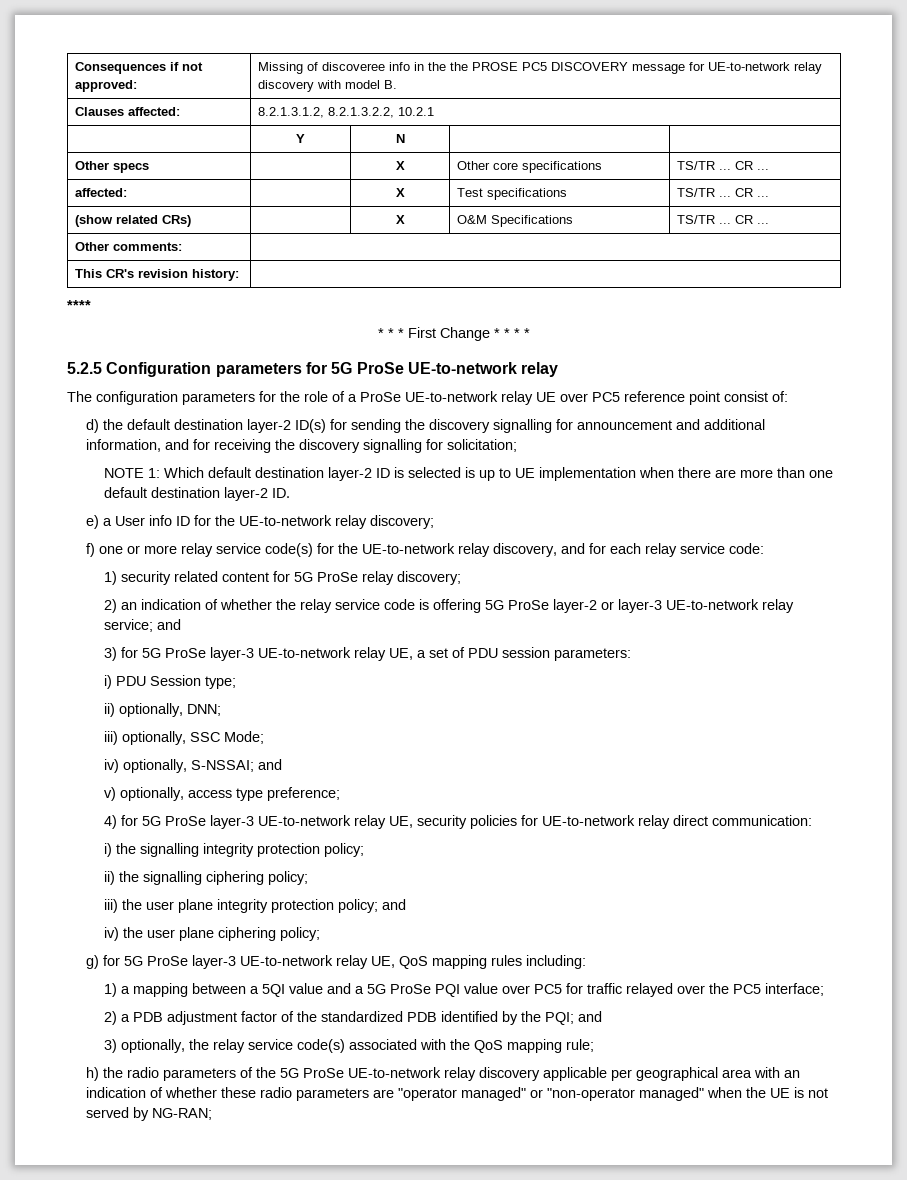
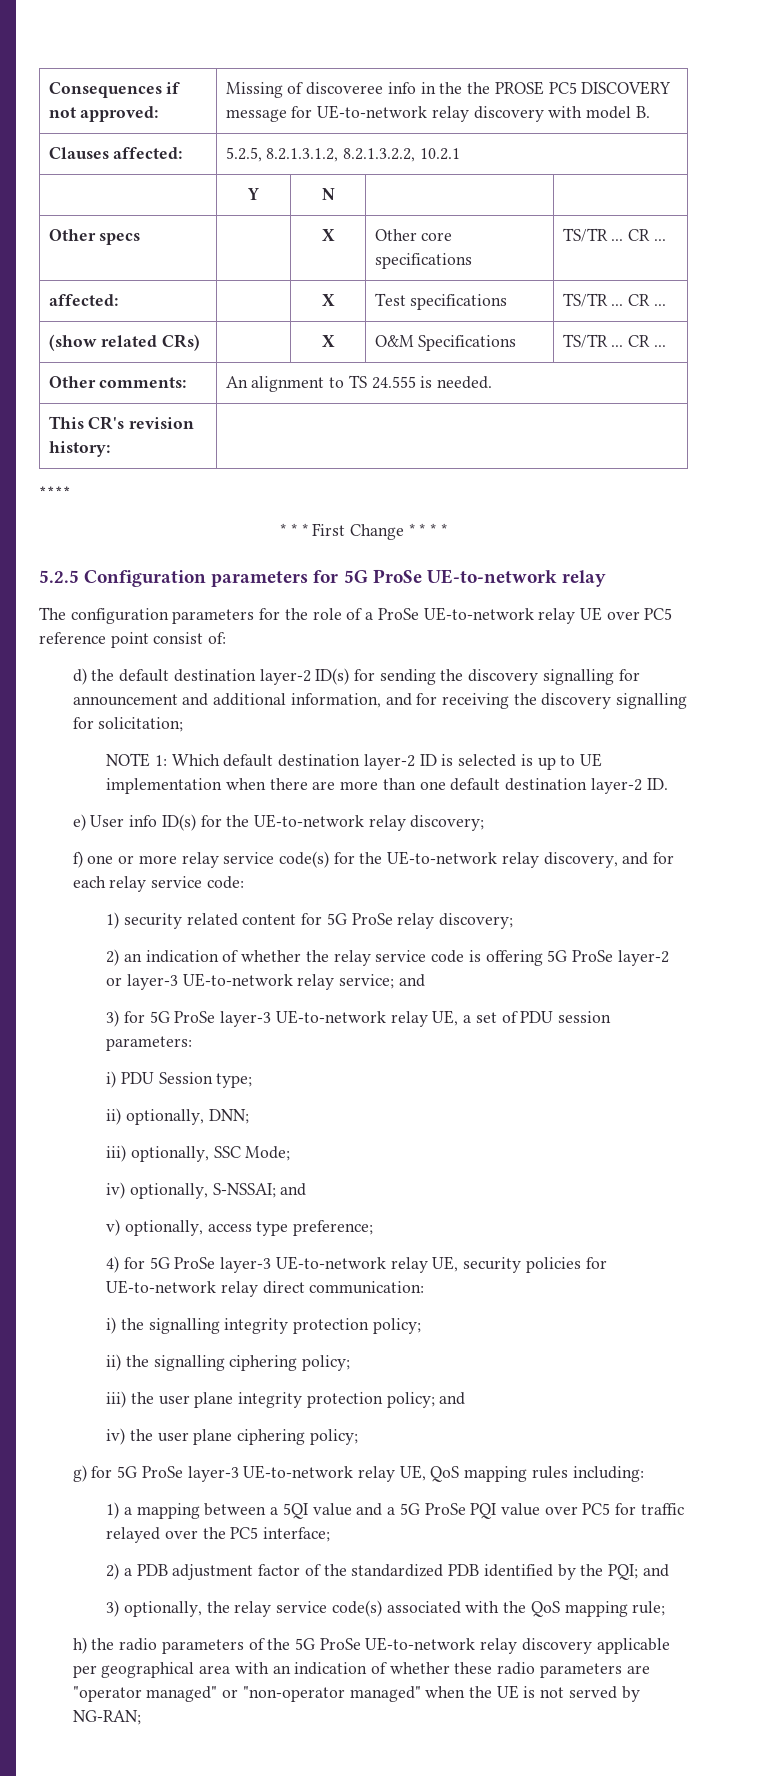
(180, 111) none -> [225,147,262,162] 5.2.5,
(182, 246) none -> [225,375,493,392] An alignment to TS 24.555 is needed.
[102,518,112,526] a -> (86, 822) none
[175,516,190,526] ID -> [161,814,196,831] ID(s)

